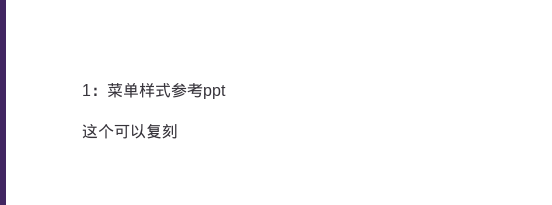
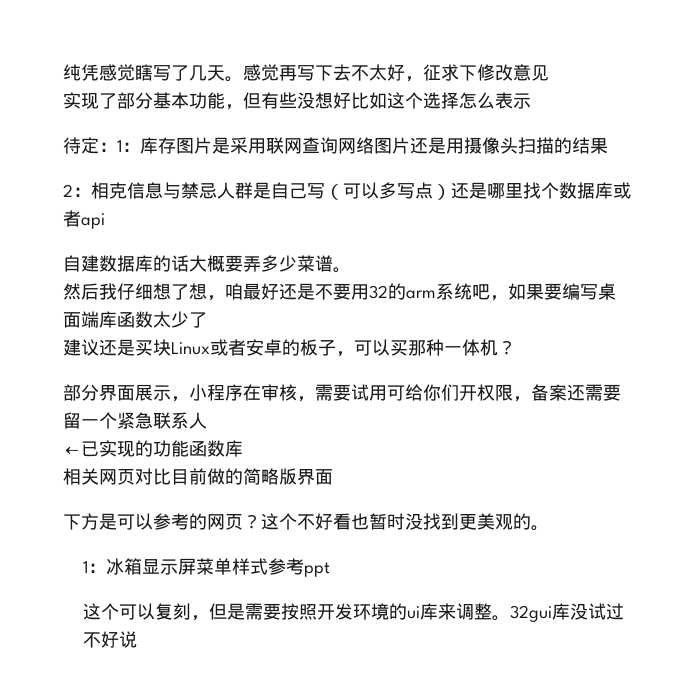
[81,84,107,96] 1： -> [63,64,549,82] [63,92,531,110] [63,137,608,154] [63,182,631,200] [63,210,105,229] [63,255,351,273] [63,283,616,301] [63,311,207,328] [63,339,516,357] [63,384,621,402] [63,412,207,429] [63,440,243,457] [63,468,333,485] [63,513,549,531] [82,558,196,575] 纯凭感觉瞎写了几天。感觉再写下去不太好，征求下修改意见 // 实现了部分基本功能，但有些没想好比如这个选择怎么表示 // 待定：1：库存图片是采用联网查询网络图片还是用摄像头扫描的结果 // 2：相克信息与禁忌人群是自己写（可以多写点）还是哪里找个数据库或者api // 自建数据库的话大概要弄多少菜谱。 // 然后我仔细想了想，咱最好还是不要用32的arm系统吧，如果要编写桌面端库函数太少了 // 建议还是买块Linux或者安卓的板子，可以买那种一体机？ // 部分界面展示，小程序在审核，需要试用可给你们开权限，备案还需要留一个紧急联系人 // ←已实现的功能函数库 // 相关网页对比目前做的简略版界面 // 下方是可以参考的网页？这个不好看也暂时没找到更美观的。 // 1：冰箱显示屏
(178, 131) none -> [190,603,624,622] [82,631,137,648] ，但是需要按照开发环境的ui库来调整。32gui库没试过不好说

